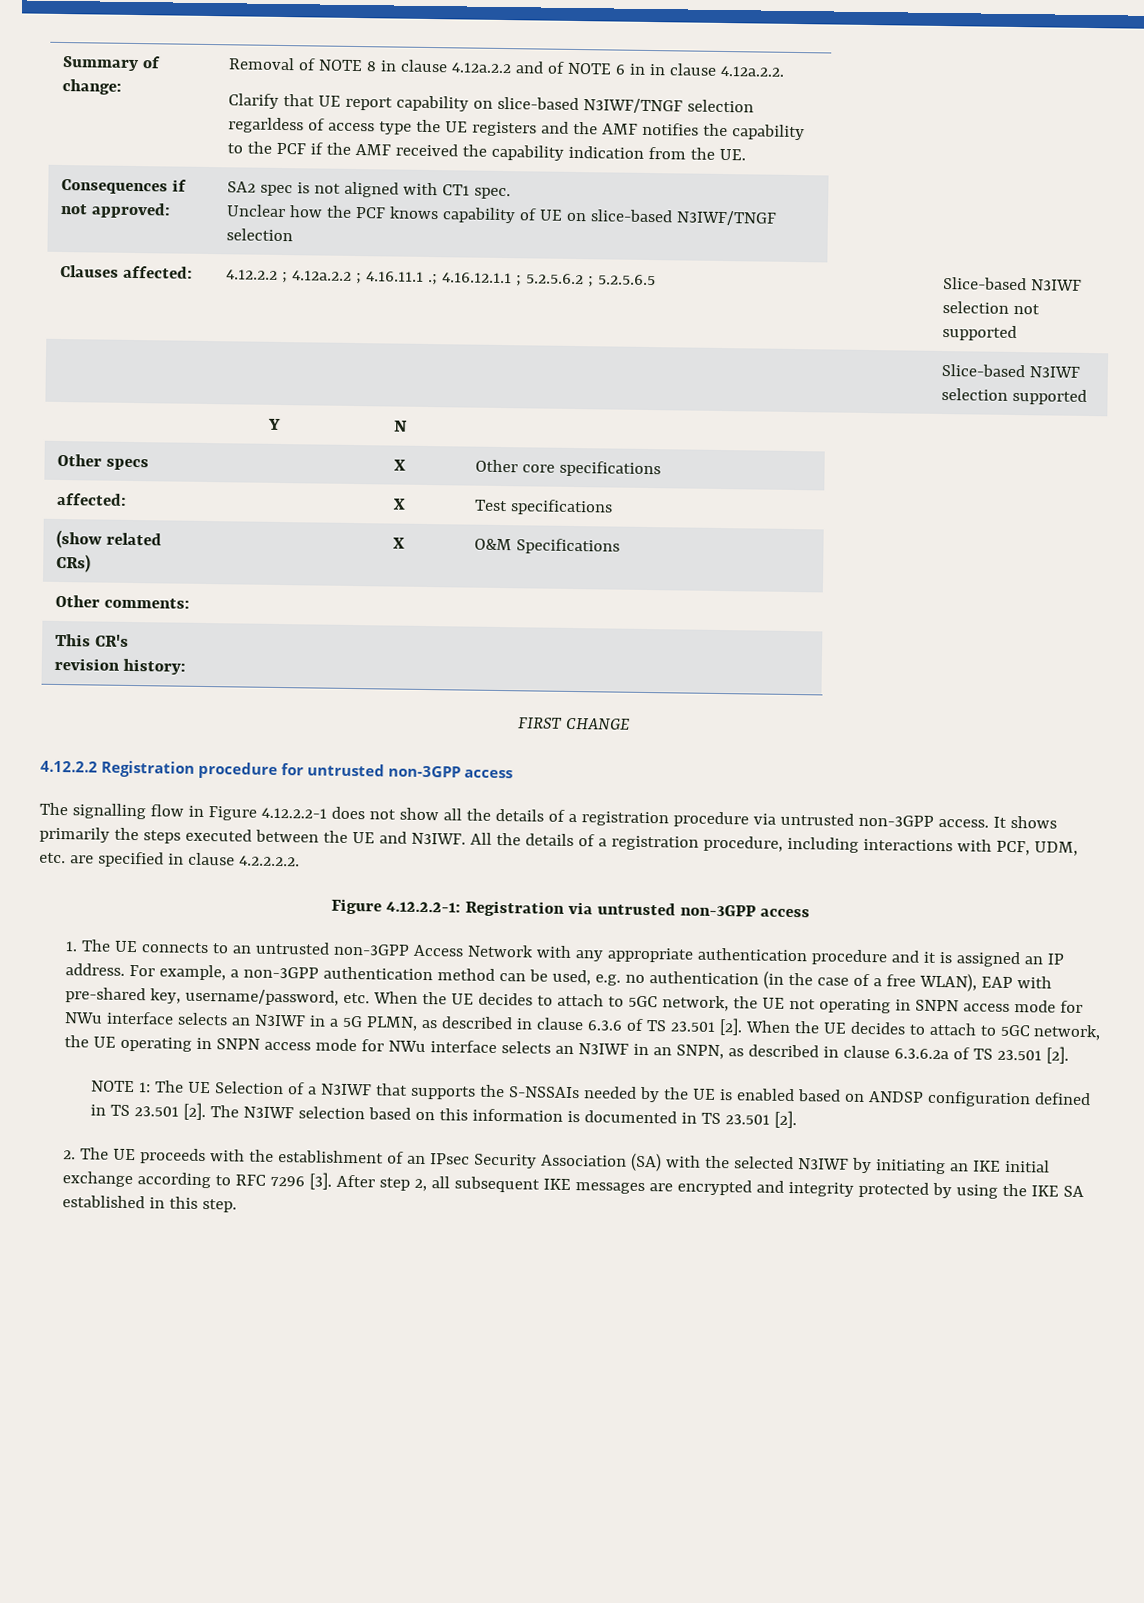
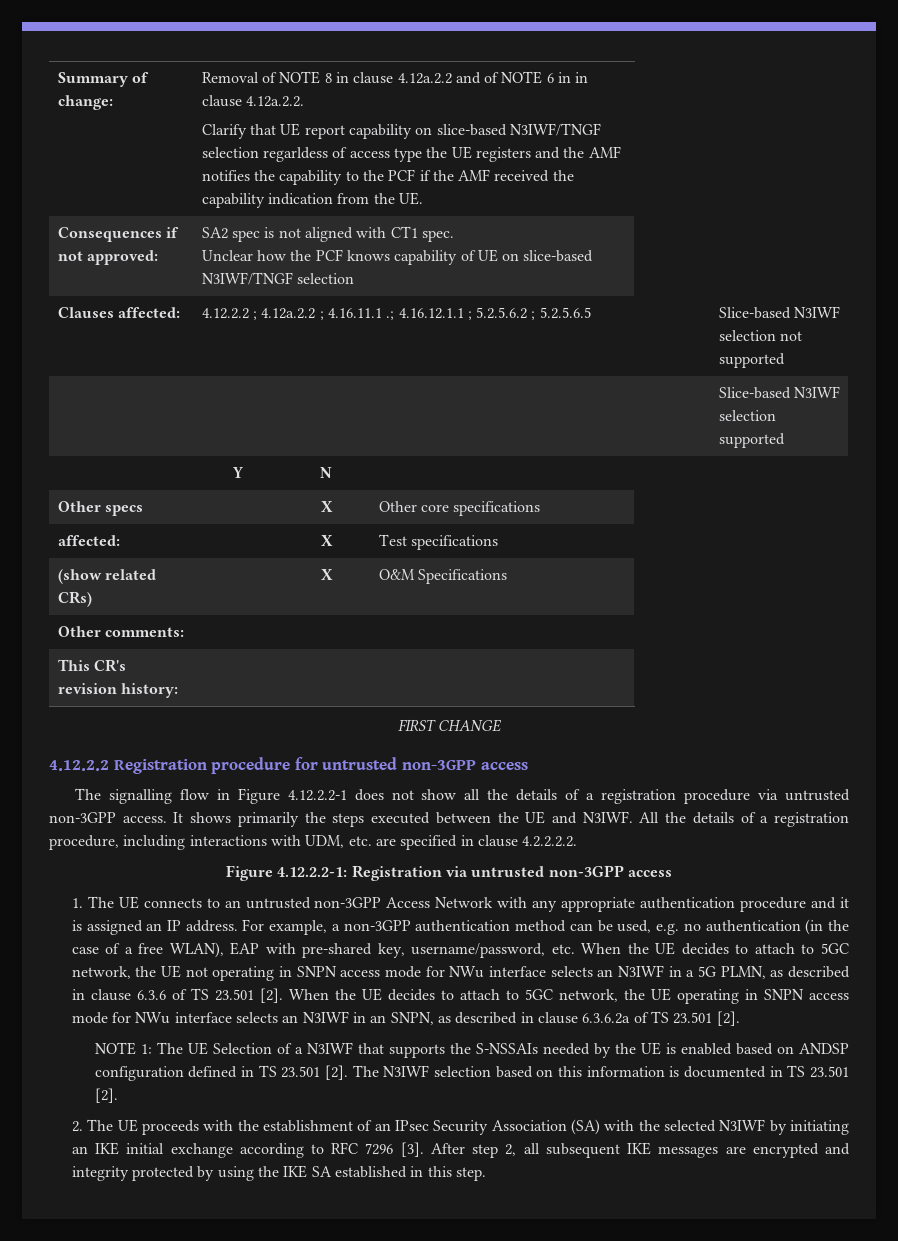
[995,840,1030,856] PCF, -> (301, 840) none

